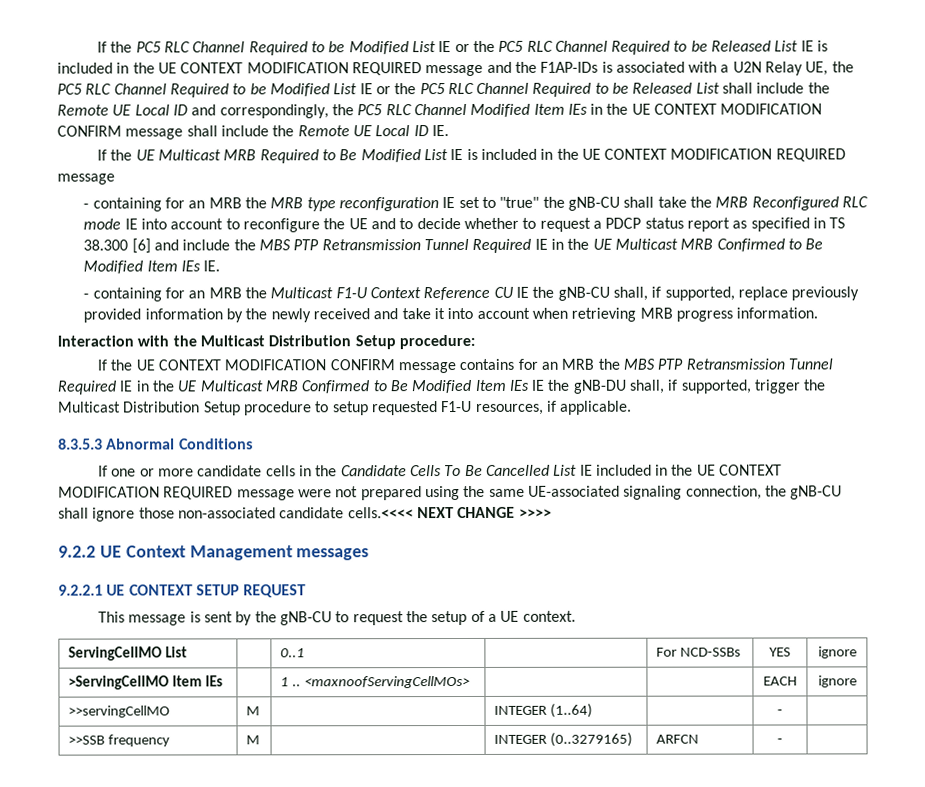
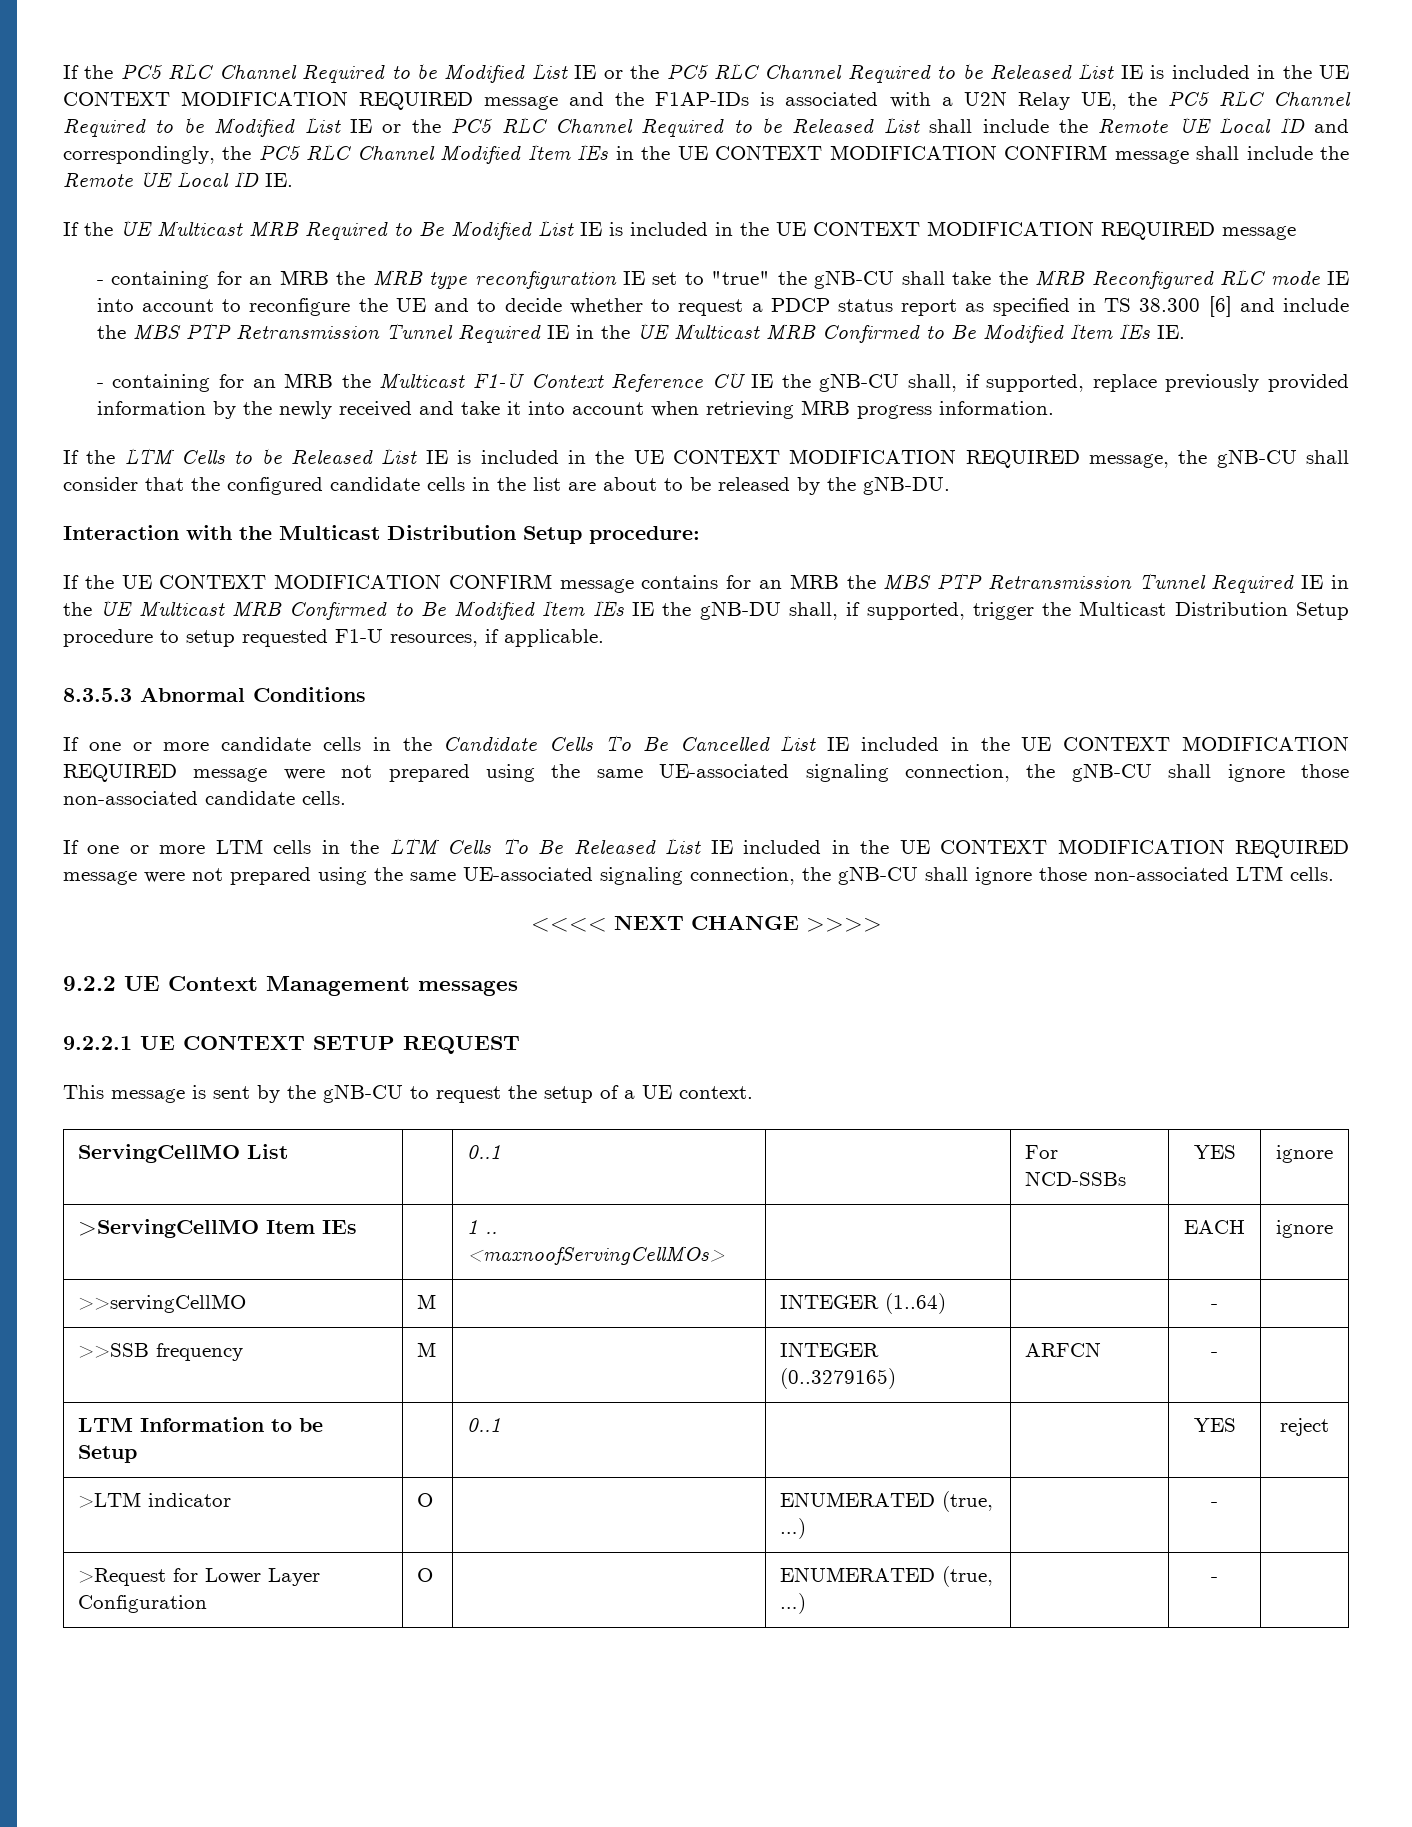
(819, 313) none -> [63,448,1349,468] [63,476,950,495] // If the LTM Cells to be Released List IE is included in the UE CONTEXT MODIFICATION REQUIRED message, the gNB-CU shall consider that the configured candidate cells in the list are about to be released by the gNB-DU.
[347,507,414,519] cells.<<<< -> [302,791,346,805] [63,838,1349,858] [63,866,1334,885] [530,917,607,932] cells. // If one or more LTM cells in the LTM Cells To Be Released List IE included in the UE CONTEXT MODIFICATION REQUIRED message were not prepared using the same UE-associated signaling connection, the gNB-CU shall ignore those non-associated LTM cells. // <<<<
(783, 741) none -> [77,1417,323,1432] [77,1445,137,1463] [466,1418,501,1432] [1193,1418,1236,1432] [1280,1418,1329,1436] [77,1492,231,1508] [416,1493,433,1507] [779,1491,993,1512] [779,1518,806,1539] [1211,1502,1218,1507] [77,1568,320,1586] [77,1595,207,1613] [416,1568,433,1582] [779,1566,993,1587] [779,1593,806,1614] [1211,1577,1218,1582] // LTM Information to be Setup | | 0..1 | | | YES | reject // >LTM indicator | O | | ENUMERATED (true, …) | | - | // >Request for Lower Layer Configuration | O | | ENUMERATED (true, …) | | - |

